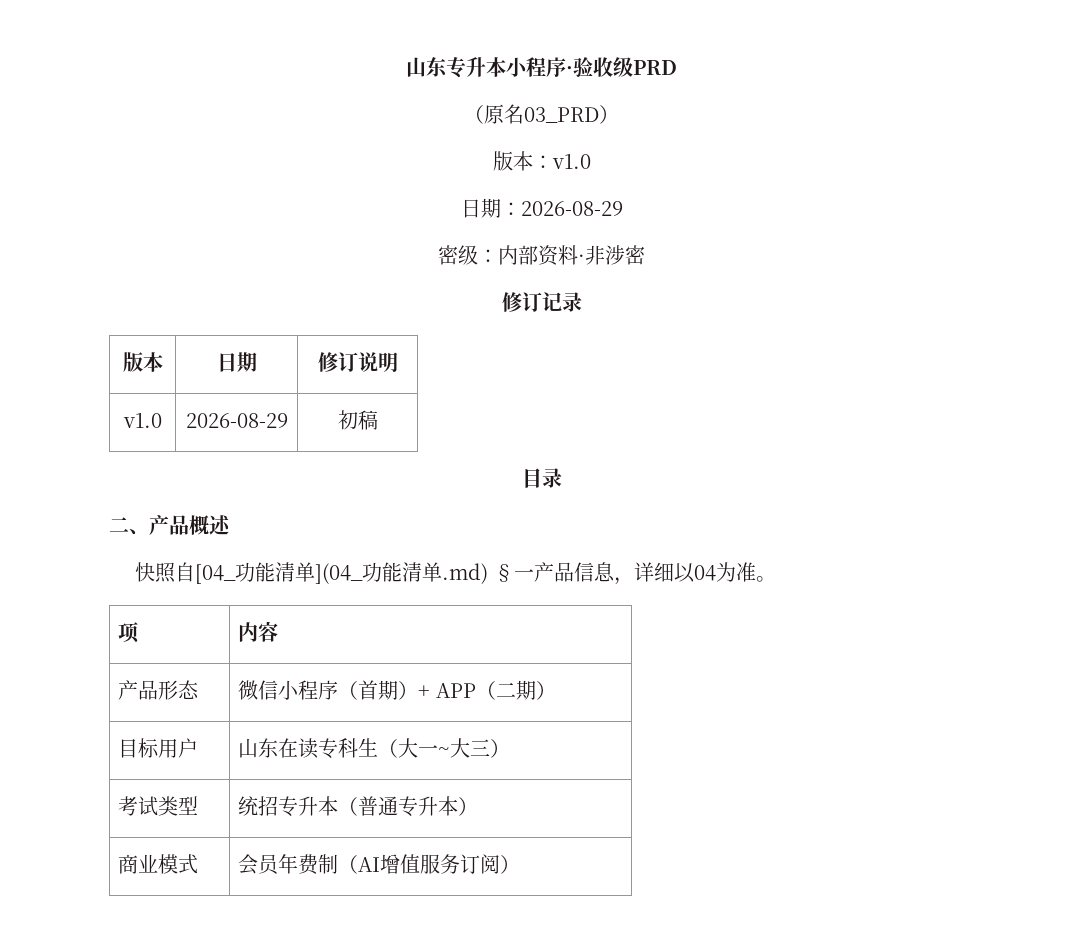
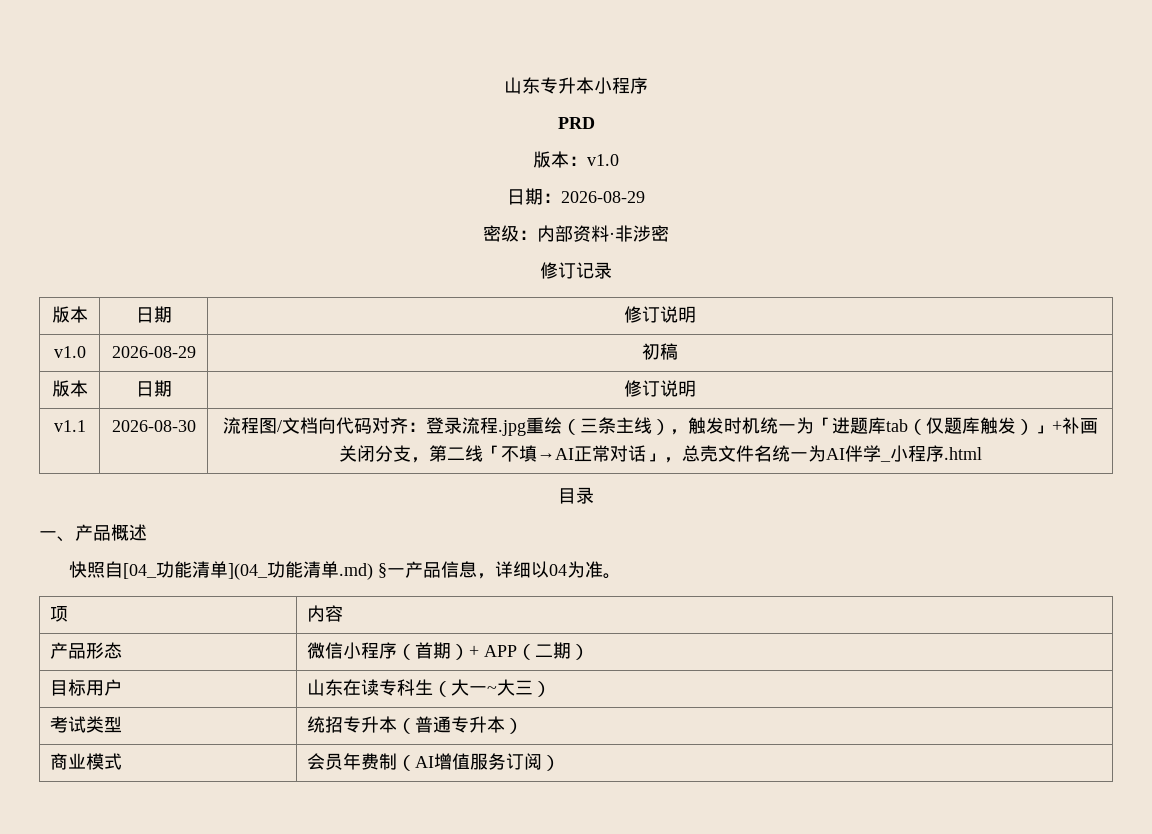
[566,57,633,77] ·验收级 -> (648, 85) //
[464,104,619,124] // （原名03_PRD） -> (595, 123) none
(378, 420) none -> [51,380,88,397] [135,380,172,397] [624,380,696,397] [53,420,86,432] [111,420,196,432] [222,417,1098,436] [338,445,982,463] // 版本 | 日期 | 修订说明 // v1.1 | 2026-08-30 | 流程图/文档向代码对齐：登录流程.jpg重绘（三条主线），触发时机统一为「进题库tab（仅题库触发）」+补画关闭分支，第二线「不填→AI正常对话」，总壳文件名统一为AI伴学_小程序.html
[109,517,129,533] 二 -> [39,531,57,539] 一

